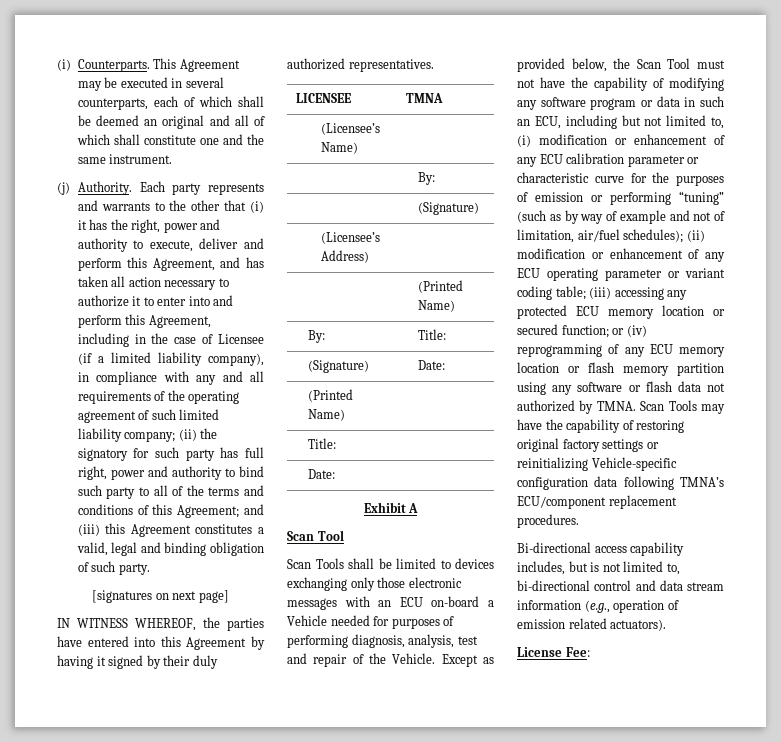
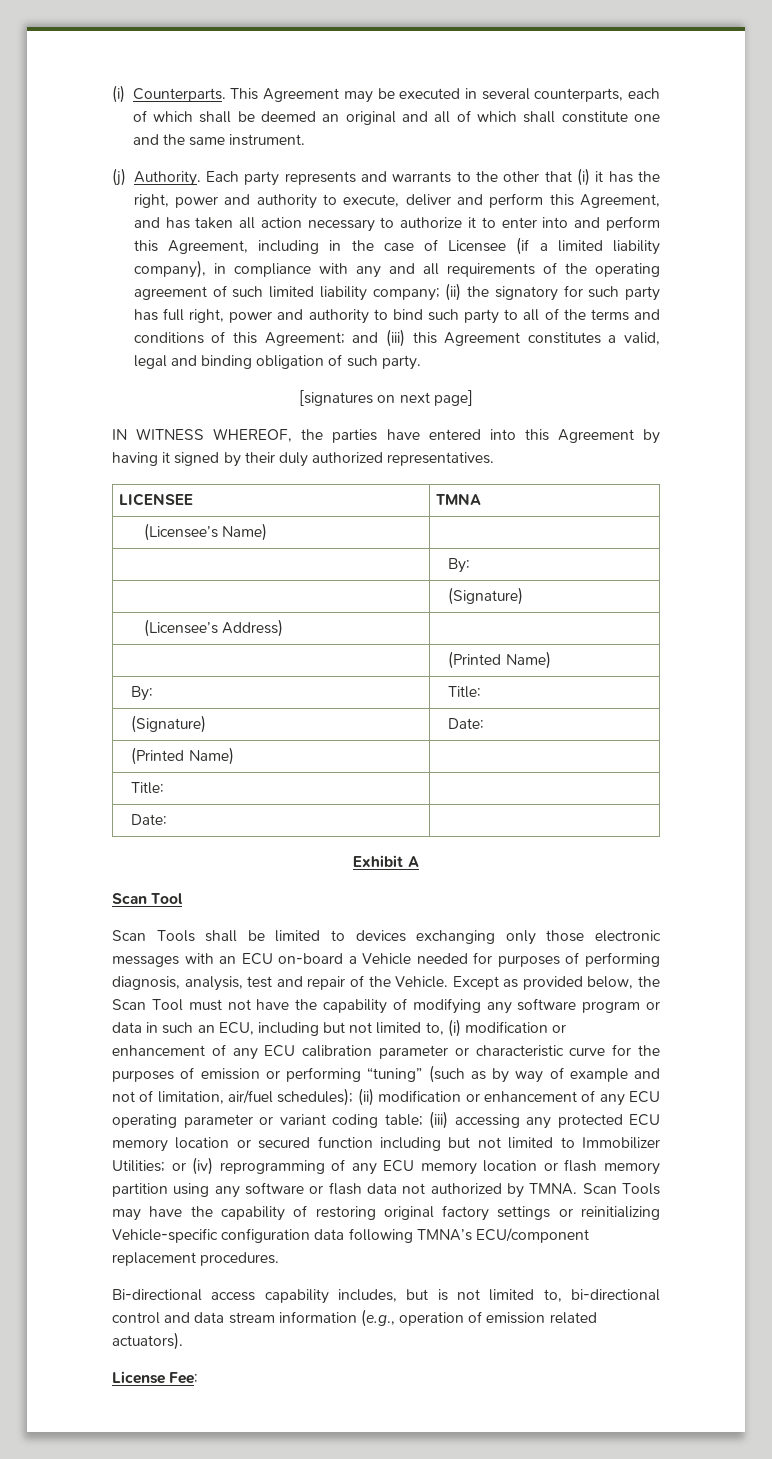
[561,325,609,338] function; -> [317,1136,660,1151] [112,1160,165,1172] function including but not limited to Immobilizer Utilities;

